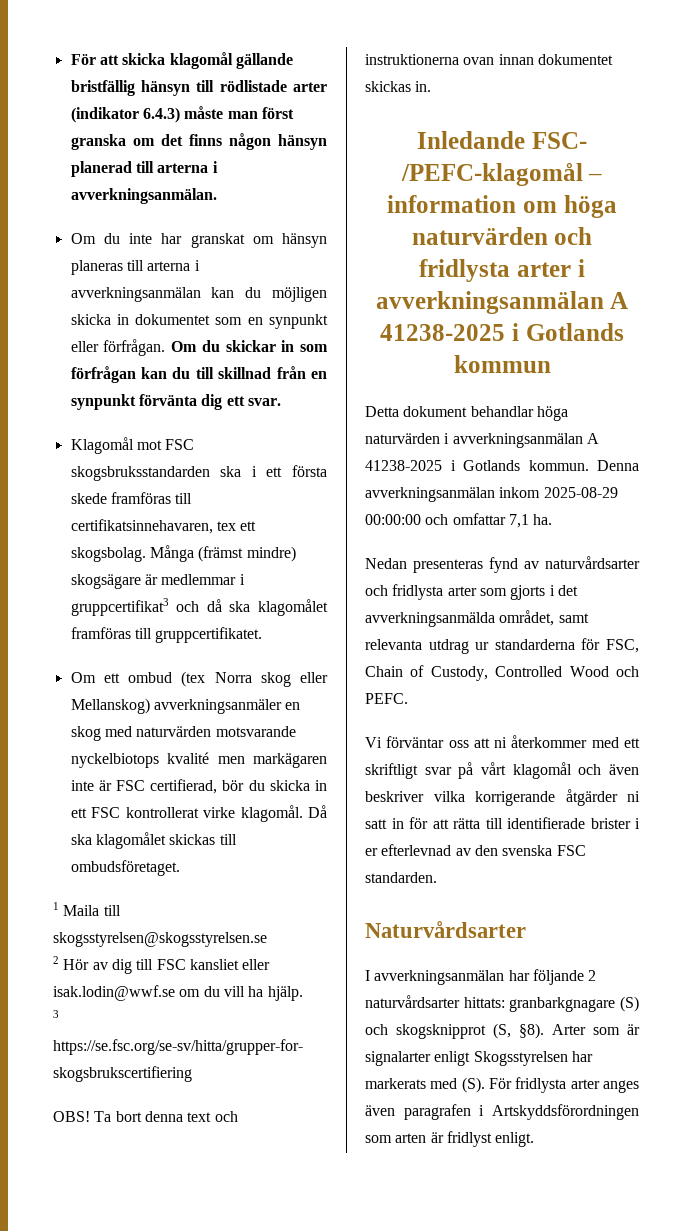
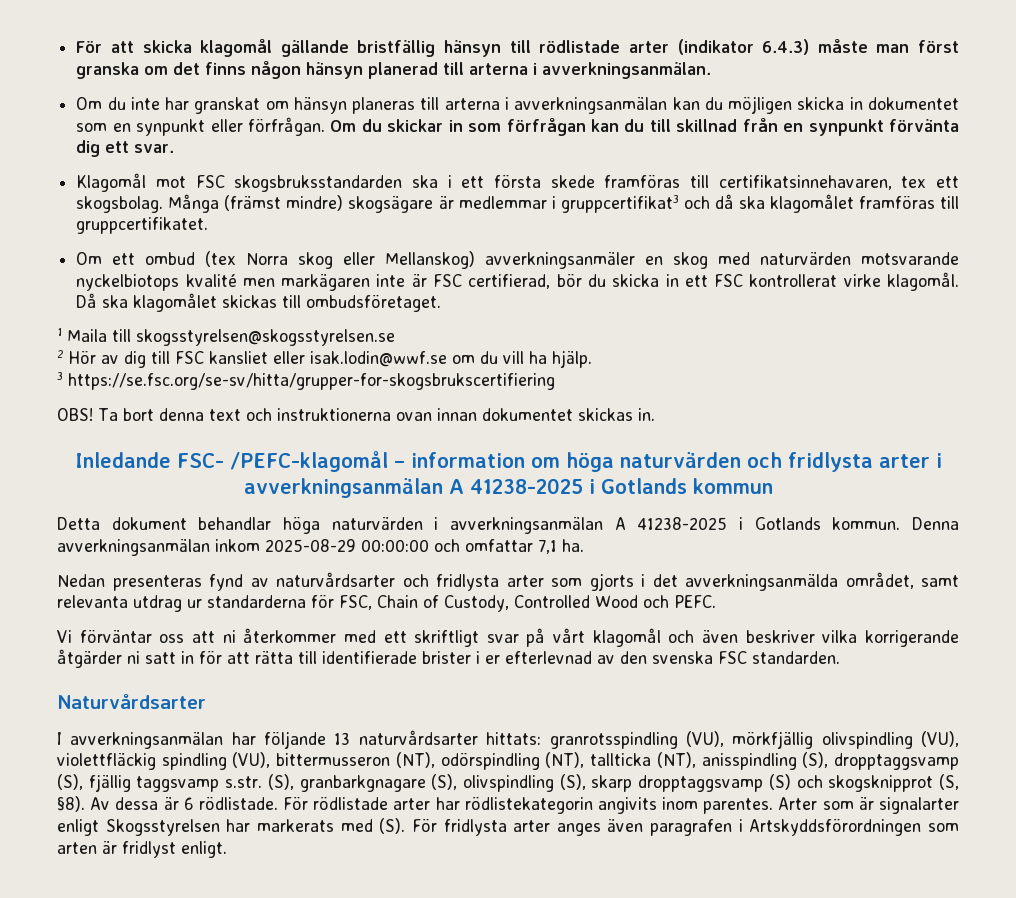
[588,970,597,981] 2 -> [334,732,351,745] 13
[509,997,616,1012] granbarkgnagare -> [549,731,960,749] [57,752,960,770] [57,774,764,792] granrotsspindling (VU), mörkfjällig olivspindling (VU), violettfläckig spindling (VU), bittermusseron (NT), odörspindling (NT), tallticka (NT), anisspindling (S), dropptaggsvamp (S), fjällig taggsvamp s.str. (S), granbarkgnagare (S), olivspindling (S), skarp dropptaggsvamp
(544, 1031) none -> [90,796,774,814] Av dessa är 6 rödlistade. För rödlistade arter har rödlistekategorin angivits inom parentes.

